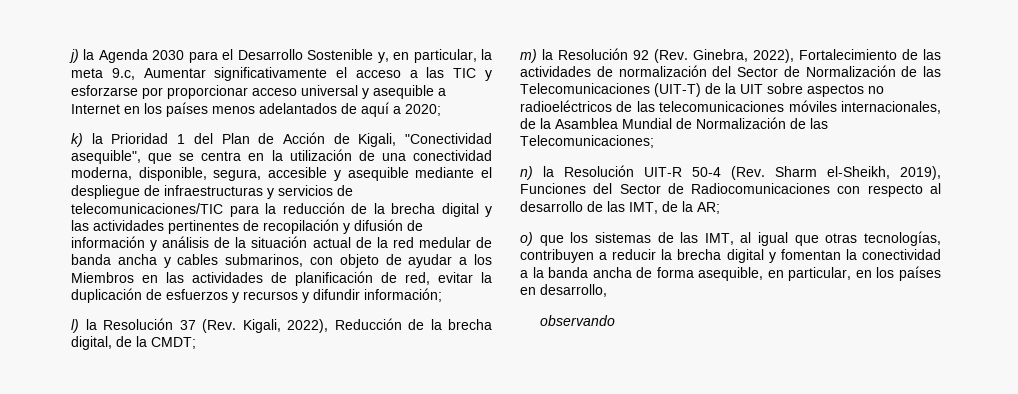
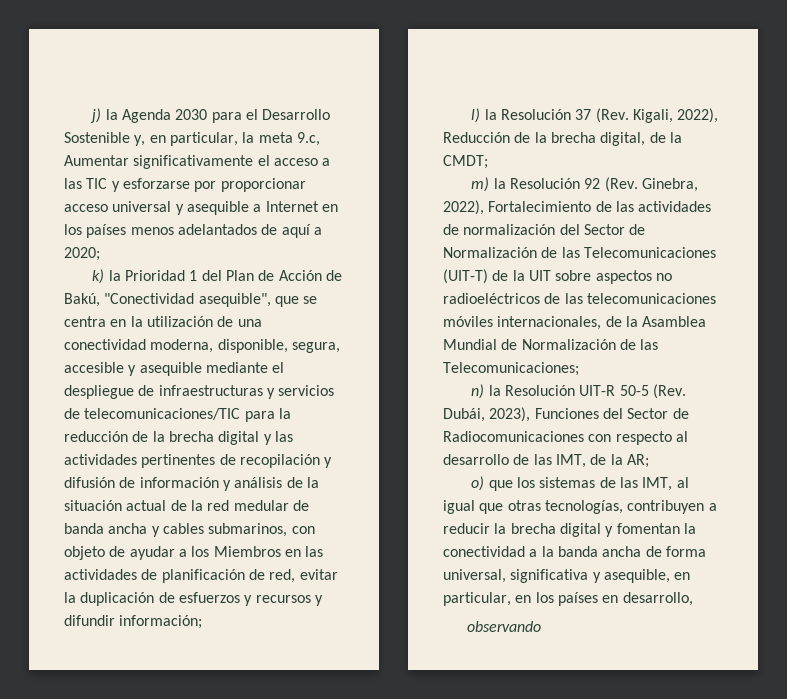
[358,133,397,147] Kigali, -> [64,293,100,307] Bakú,
[692,166,941,180] 50-4 (Rev. Sharm el-Sheikh, 2019), -> [619,384,686,399] [443,407,531,422] 50-5 (Rev. Dubái, 2023),
(694, 272) none -> [443,569,601,583] universal, significativa y

